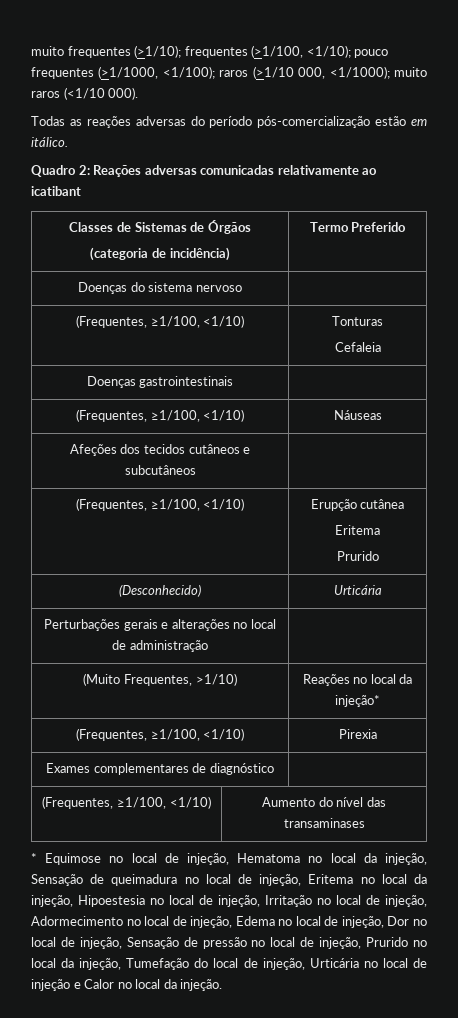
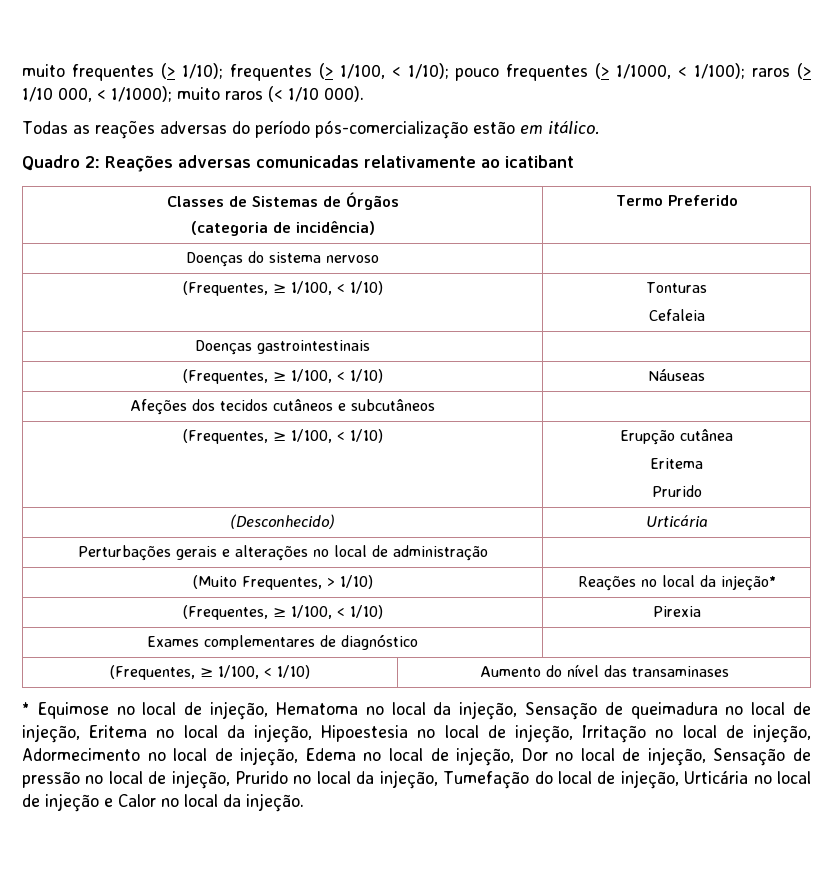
[134,45,389,58] [31,66,427,79] [31,87,105,100] (>1/10); frequentes (>1/100, <1/10); pouco frequentes (>1/1000, <1/100); raros (>1/10 000, <1/1000); muito raros (<1/10 -> [160,63,811,81] [22,86,319,102] (> 1/10); frequentes (> 1/100, < 1/10); pouco frequentes (> 1/1000, < 1/100); raros (> 1/10 000, < 1/1000); muito raros (< 1/10
[150,315,245,328] ≥1/100, <1/10) -> [272,281,383,295] ≥ 1/100, < 1/10)
[150,409,245,422] ≥1/100, <1/10) -> [272,369,383,383] ≥ 1/100, < 1/10)
[150,498,245,511] ≥1/100, <1/10) -> [272,429,383,443] ≥ 1/100, < 1/10)
[195,673,237,686] >1/10) -> [326,575,373,589] > 1/10)
[150,728,245,741] ≥1/100, <1/10) -> [272,605,383,619] ≥ 1/100, < 1/10)
[117,796,211,809] ≥1/100, <1/10) -> [200,665,310,679] ≥ 1/100, < 1/10)

